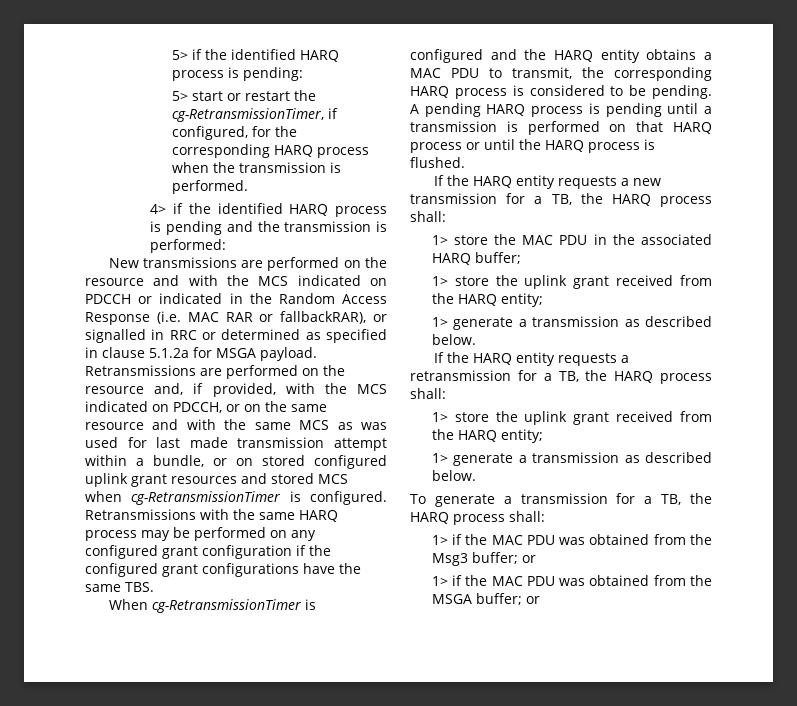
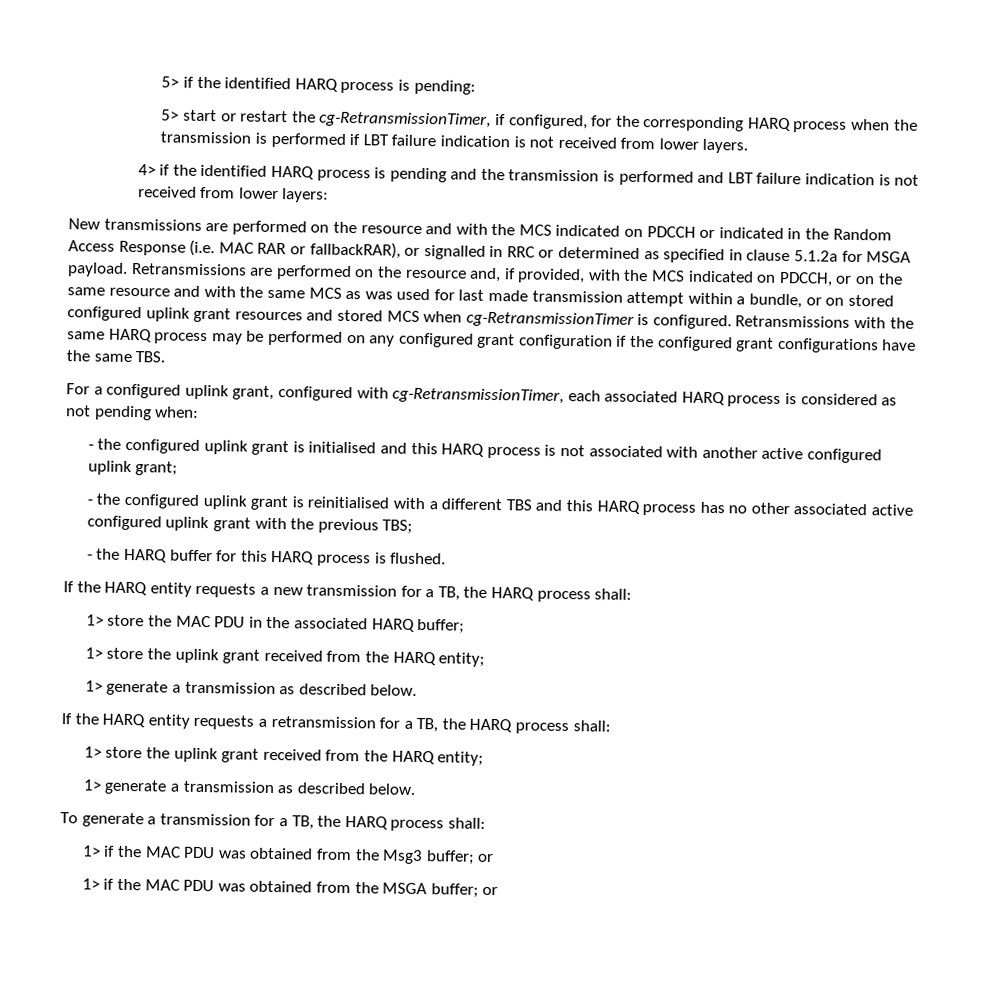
[172,180,249,194] performed. -> [270,132,749,154] performed if LBT failure indication is not received from lower layers.
[150,239,227,253] performed: -> [618,170,920,186] [137,186,330,203] performed and LBT failure indication is not received from lower layers:
[108,599,316,613] [410,49,712,63] [410,67,712,81] [410,85,712,99] [410,103,712,117] [410,121,712,135] [410,139,541,153] When cg-RetransmissionTimer is configured and the HARQ entity obtains a MAC PDU to transmit, the corresponding HARQ process is considered to be pending. A pending HARQ process is pending until a transmission is performed on that HARQ process or until the -> [66,383,898,407] [66,405,200,421] [87,438,882,464] [87,460,179,476] [86,493,914,516] [86,515,414,534] [86,548,268,563] For a configured uplink grant, configured with cg-RetransmissionTimer, each associated HARQ process is considered as not pending when: // - the configured uplink grant is initialised and this HARQ process is not associated with another active configured uplink grant; // - the configured uplink grant is reinitialised with a different TBS and this HARQ process has no other associated active configured uplink grant with the previous TBS; // - the HARQ buffer for this

